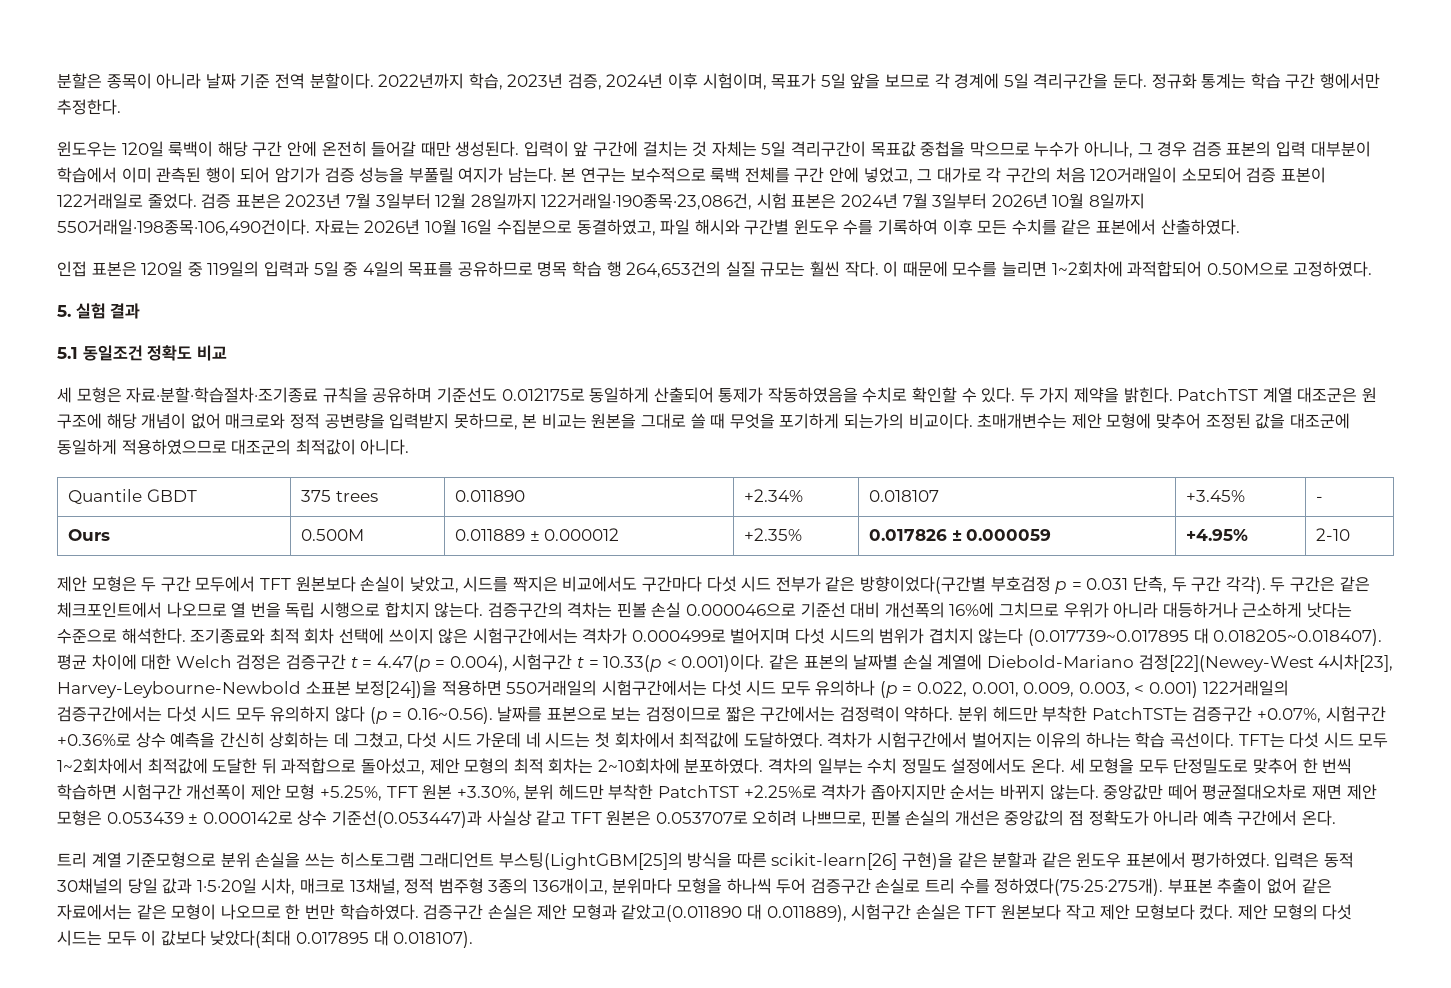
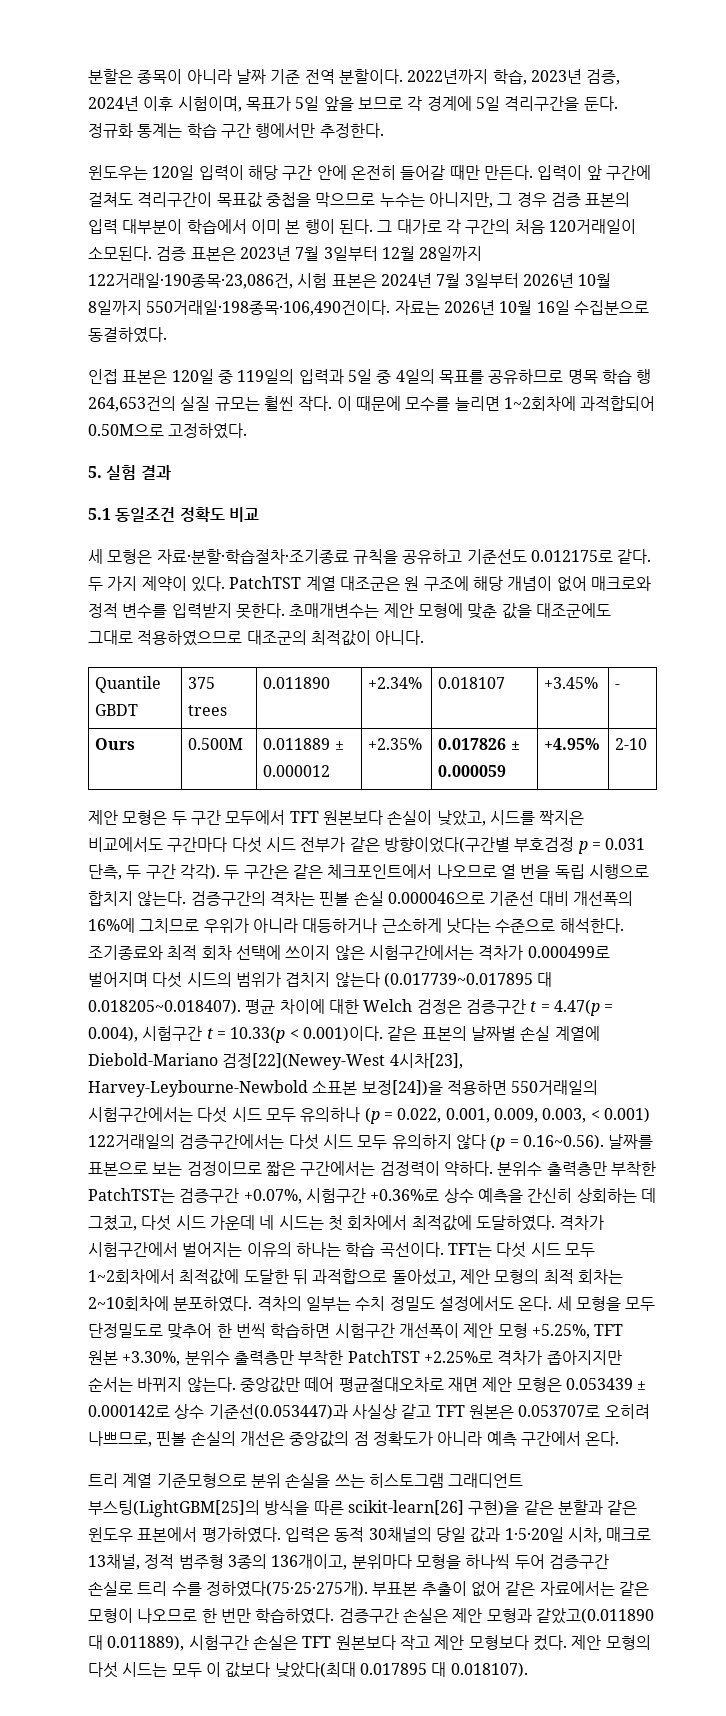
[168,141,214,157] 룩백이 -> [198,165,244,180] 입력이
[455,141,520,157] 생성된다. -> [483,165,533,180] 만든다.
[642,141,787,157] 걸치는 것 자체는 5일 -> [88,192,133,207] 걸쳐도
[1034,141,1133,158] 누수가 아니나, -> [379,192,493,208] 누수는 아니지만,
[156,167,913,184] 관측된 행이 되어 암기가 검증 성능을 부풀릴 여지가 남는다. 본 연구는 보수적으로 룩백 전체를 구간 안에 넣었고, -> [285,219,373,234] 본 행이 된다.
[1181,167,1326,183] [57,193,197,209] 소모되어 검증 표본이 122거래일로 줄었다. -> [88,246,152,261] 소모된다.
[576,219,1240,236] 동결하였고, 파일 해시와 구간별 윈도우 수를 기록하여 이후 모든 수치를 같은 표본에서 산출하였다. -> [88,327,167,343] 동결하였다.
[372,387,433,403] 공유하며 -> [402,549,463,564] 공유하고
[589,387,1173,403] 동일하게 산출되어 통제가 작동하였음을 수치로 확인할 수 있다. 두 가지 제약을 밝힌다. -> [617,549,652,564] [88,576,225,592] 같다. 두 가지 제약이 있다.
[324,413,1350,430] [57,439,117,455] 공변량을 입력받지 못하므로, 본 비교는 원본을 그대로 쓸 때 무엇을 포기하게 되는가의 비교이다. 초매개변수는 제안 모형에 맞추어 조정된 값을 대조군에 동일하게 -> [122,603,611,619] [88,630,133,645] 변수를 입력받지 못한다. 초매개변수는 제안 모형에 맞춘 값을 대조군에도 그대로
[958,706,1038,722] 분위 헤드만 -> [497,1161,607,1176] 분위수 출력층만
[524,784,604,800] 분위 헤드만 -> [184,1350,294,1365] 분위수 출력층만

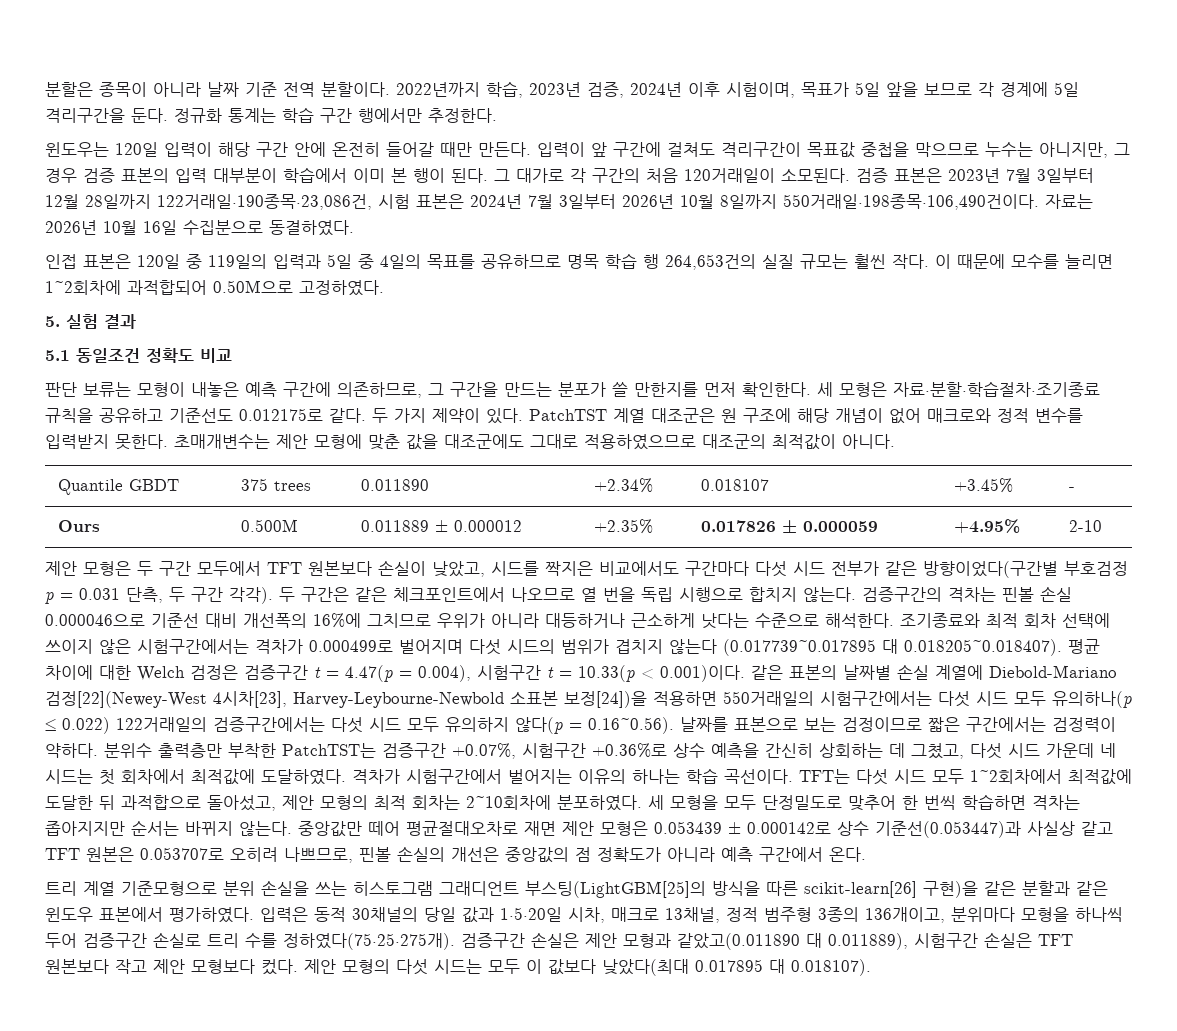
(259, 514) none -> [45,382,811,398] 판단 보류는 모형이 내놓은 예측 구간에 의존하므로, 그 구간을 만드는 분포가 쓸 만한지를 먼저 확인한다.
[300,1107,650,1124] 유의하나 (p = 0.022, 0.001, 0.009, 0.003, < 0.001) -> [1052,691,1132,708] [45,717,110,734] 유의하나(p ≤ 0.022)
[455,1134,506,1151] 않다 (p -> [515,717,563,734] 않다(p
[256,1296,553,1311] 격차의 일부는 수치 정밀도 설정에서도 온다. -> (642, 803) none
[334,1323,624,1339] [88,1350,543,1366] 시험구간 개선폭이 제안 모형 +5.25%, TFT 원본 +3.30%, 분위수 출력층만 부착한 PatchTST +2.25%로 격차가 -> [1032,795,1080,810] 격차는
[372,1581,649,1597] [88,1608,335,1624] 부표본 추출이 없어 같은 자료에서는 같은 모형이 나오므로 한 번만 학습하였다. -> (455, 941) none

